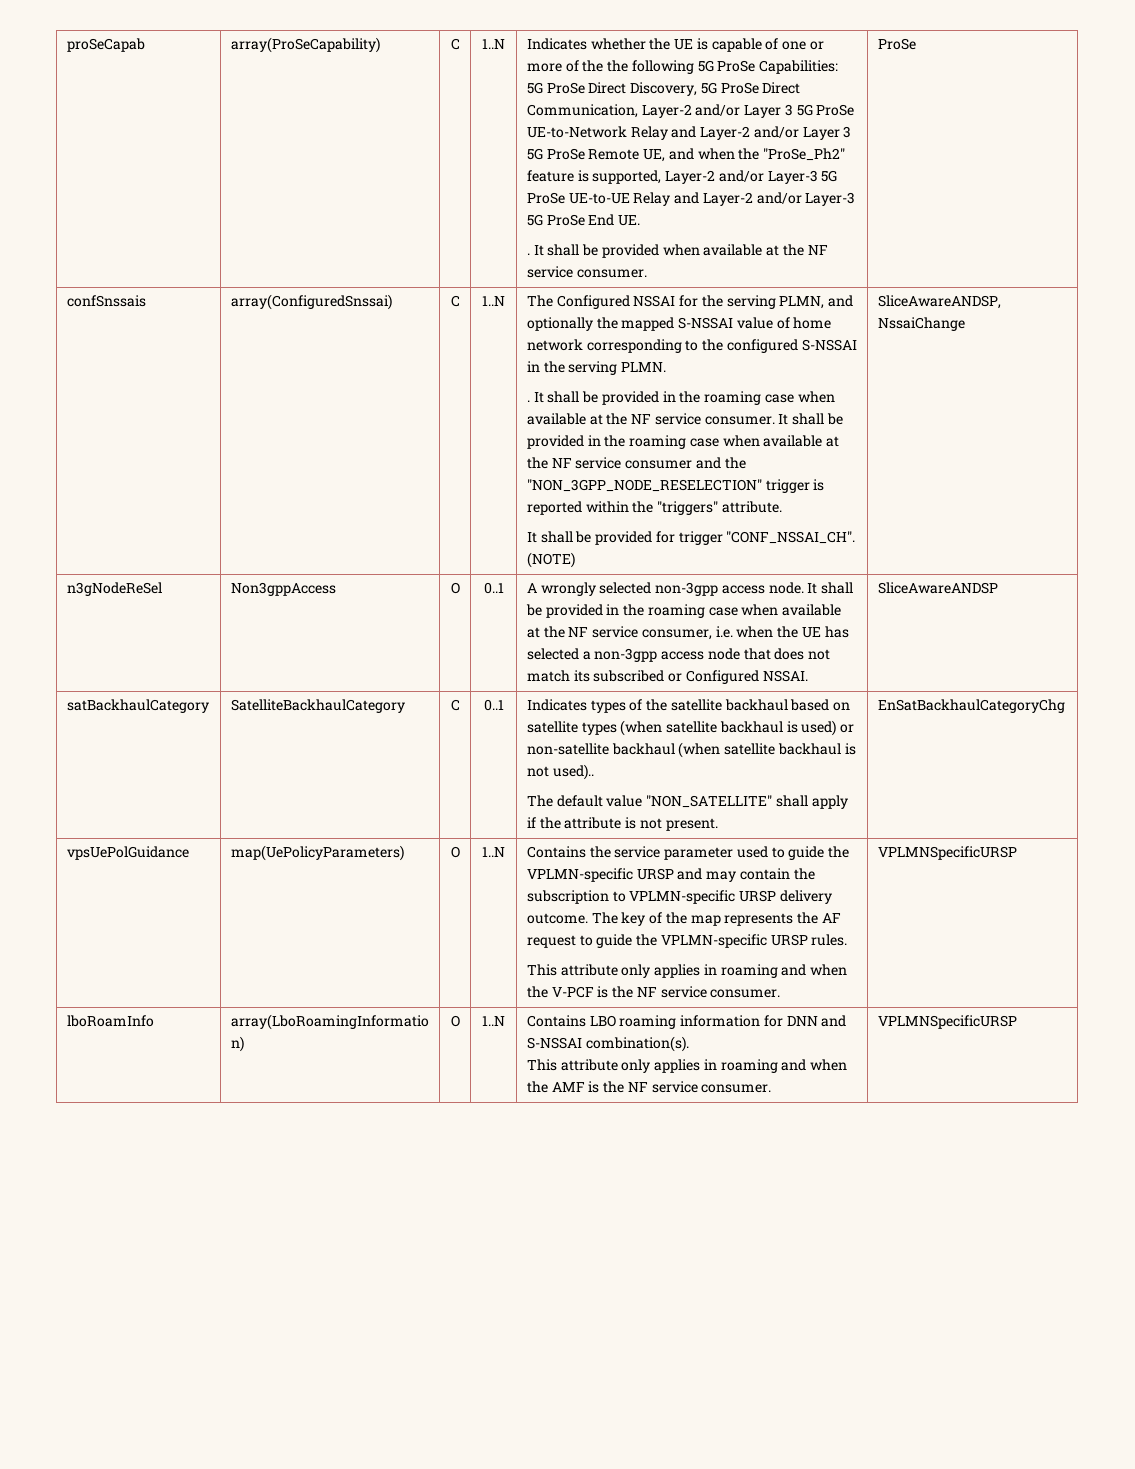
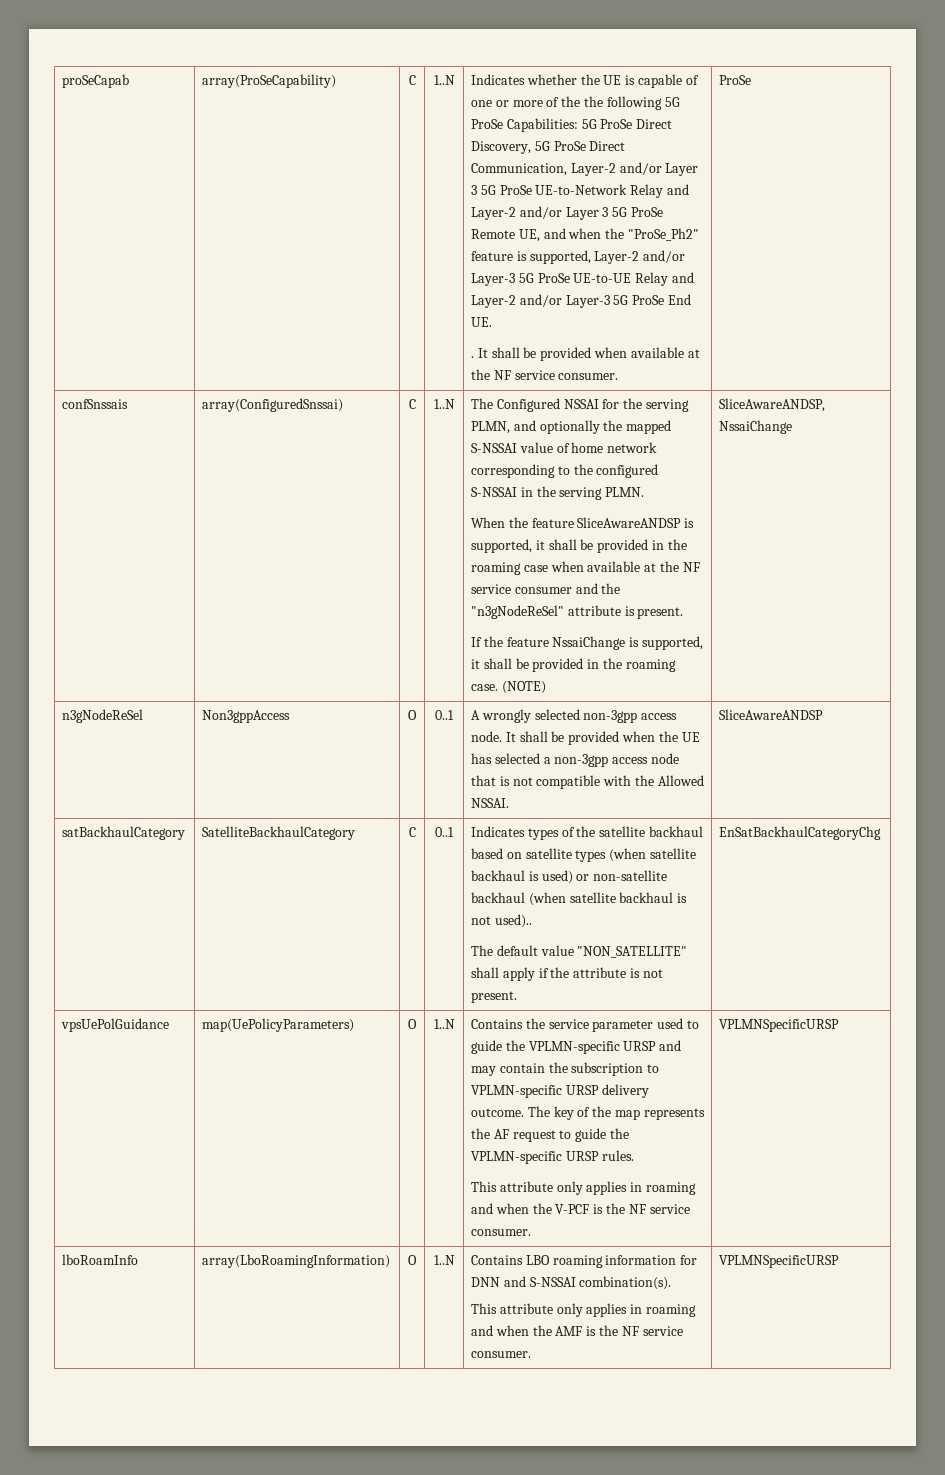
[526,391,835,405] [526,413,789,425] . It shall be provided in the roaming case when available at the NF service consumer. It -> [471,517,695,528] [471,539,545,553] When the feature SliceAwareANDSP is supported, it
[526,479,825,493] [526,501,782,515] [526,531,856,545] "NON_3GPP_NODE_RESELECTION" trigger is reported within the "triggers" attribute. // It shall be provided for trigger "CONF_NSSAI_CH". -> [471,605,684,619] [471,636,704,650] [471,658,676,672] [471,684,499,691] "n3gNodeReSel" attribute is present. // If the feature NssaiChange is supported, it shall be provided in the roaming case.
[606,604,842,618] [526,626,733,640] in the roaming case when available at the NF service consumer, i.e. -> (620, 738) none
[774,648,831,660] [526,670,759,684] does not match its subscribed or Configured -> [499,775,704,789] is not compatible with the Allowed

